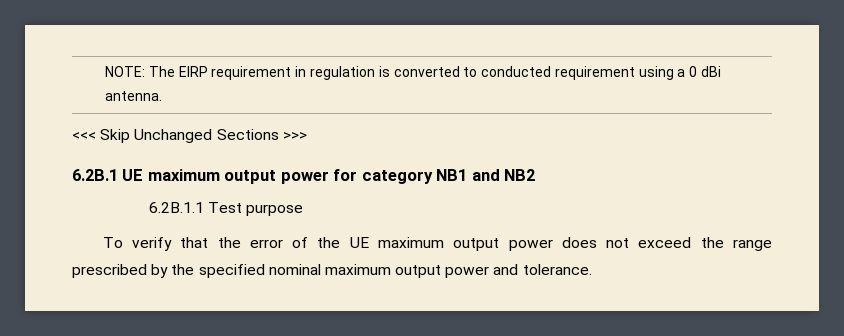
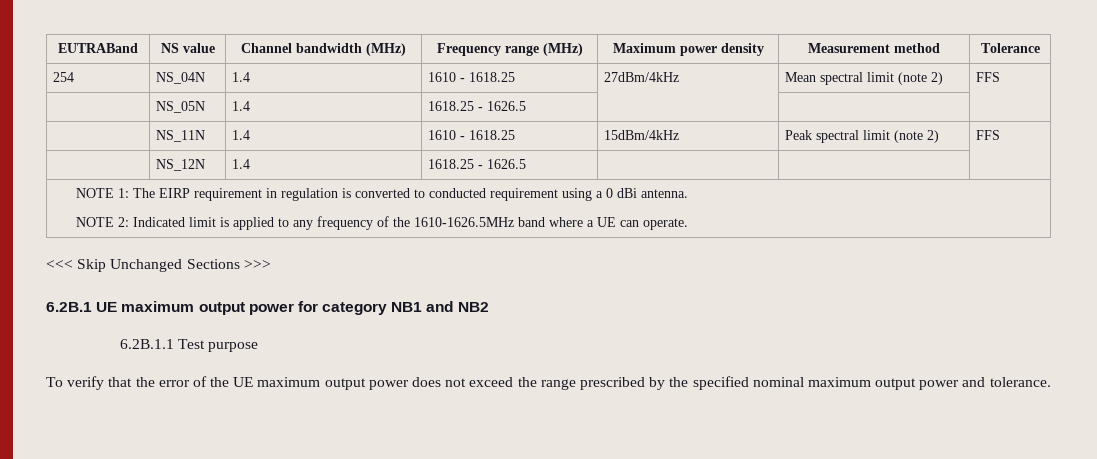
[105,66,146,77] NOTE: -> [58,43,138,53] [160,43,215,53] [241,43,407,56] [436,43,583,56] [612,43,764,56] [808,43,940,53] [980,43,1040,53] [53,72,75,82] [156,72,206,84] [232,72,251,82] [428,72,516,82] [604,72,680,82] [785,72,944,85] [976,72,1001,82] [156,101,206,113] [232,101,251,111] [428,101,527,111] [156,130,206,142] [232,130,251,140] [428,130,516,140] [604,130,680,140] [785,130,940,143] [976,130,1001,140] [156,159,206,171] [232,159,251,169] [428,159,527,169] [75,188,129,198] EUTRABand | NS value | Channel bandwidth (MHz) | Frequency range (MHz) | Maximum power density | Measurement method | Tolerance // 254 | NS_04N | 1.4 | 1610 - 1618.25 | 27dBm/4kHz | Mean spectral limit (note 2) | FFS // | NS_05N | 1.4 | 1618.25 - 1626.5 | | | // | NS_11N | 1.4 | 1610 - 1618.25 | 15dBm/4kHz | Peak spectral limit (note 2) | FFS // | NS_12N | 1.4 | 1618.25 - 1626.5 | | | // NOTE 1:
(163, 96) none -> [75,216,688,230] // NOTE 2: Indicated limit is applied to any frequency of the 1610-1626.5MHz band where a UE can operate.

